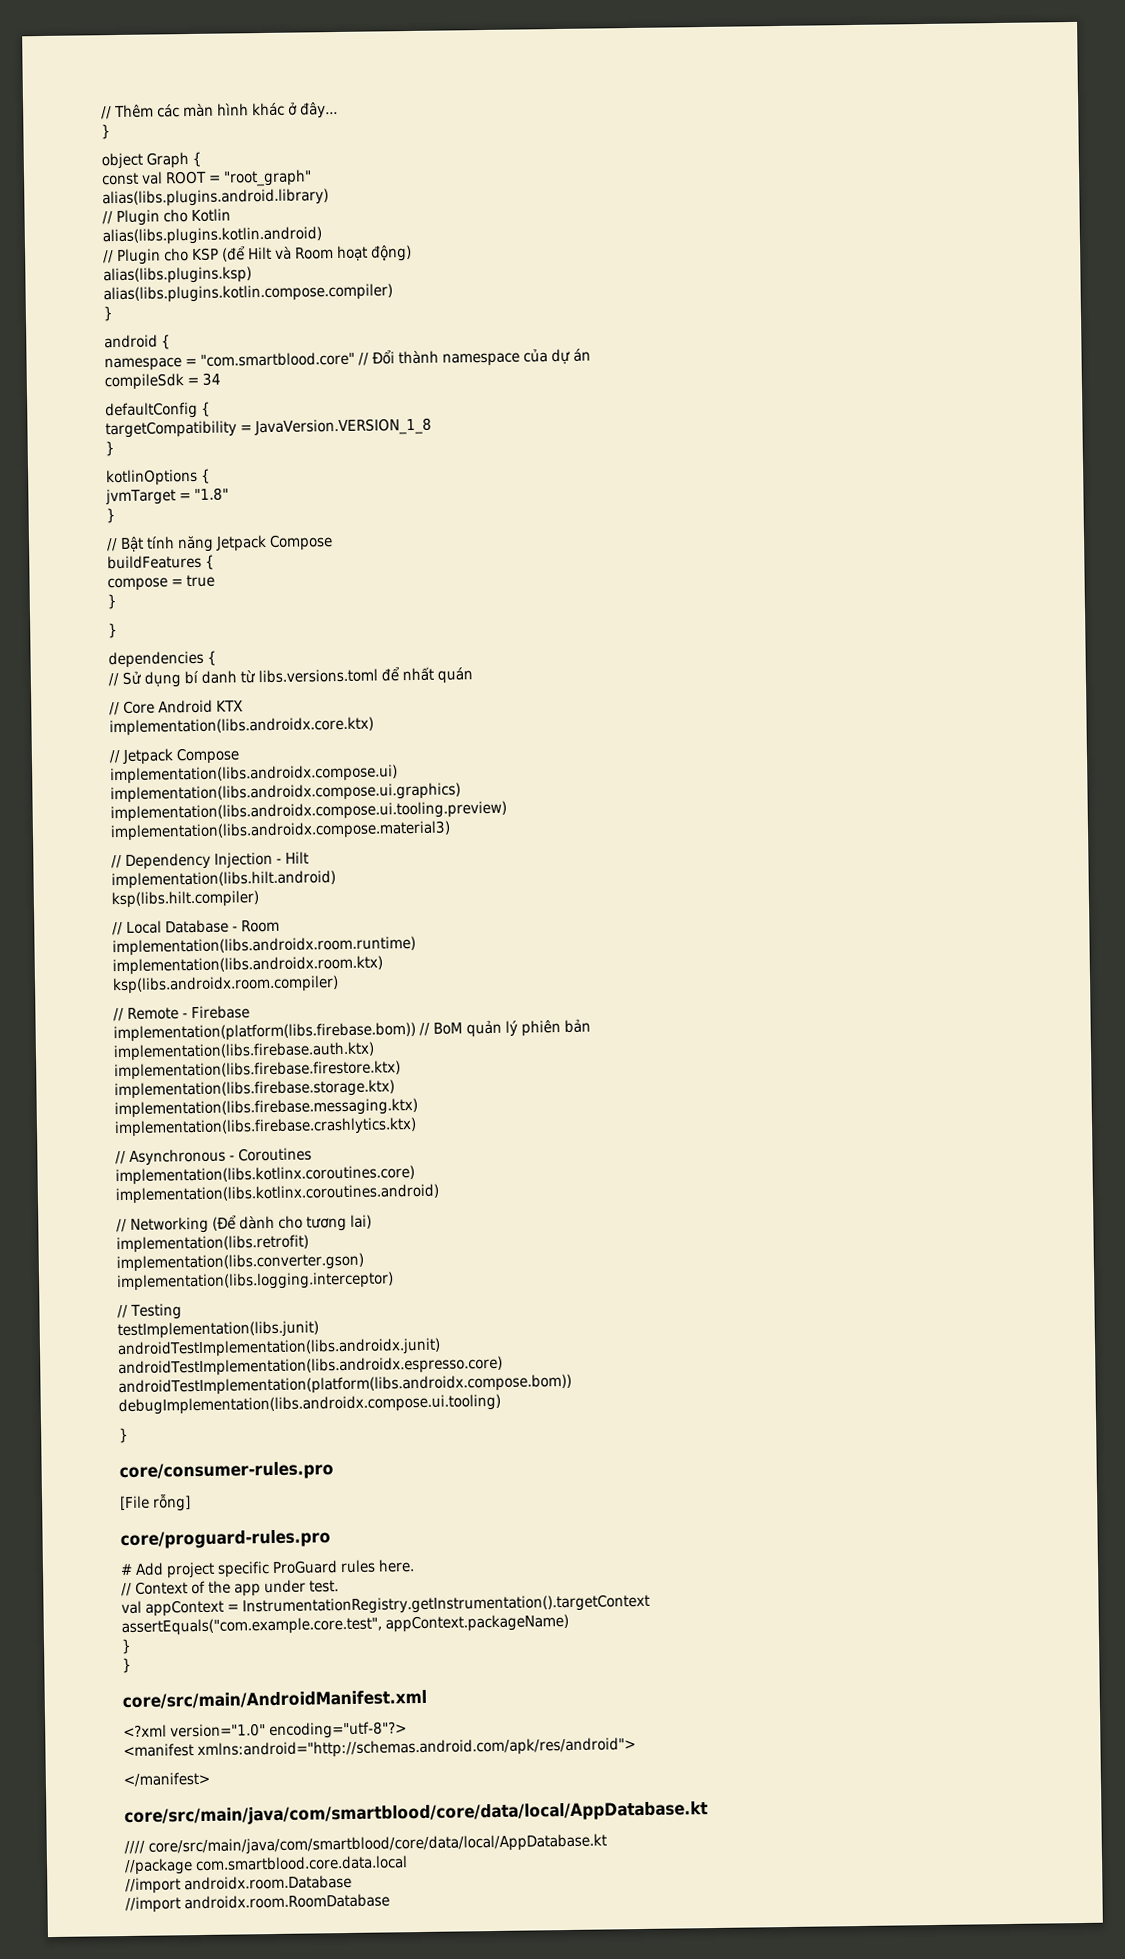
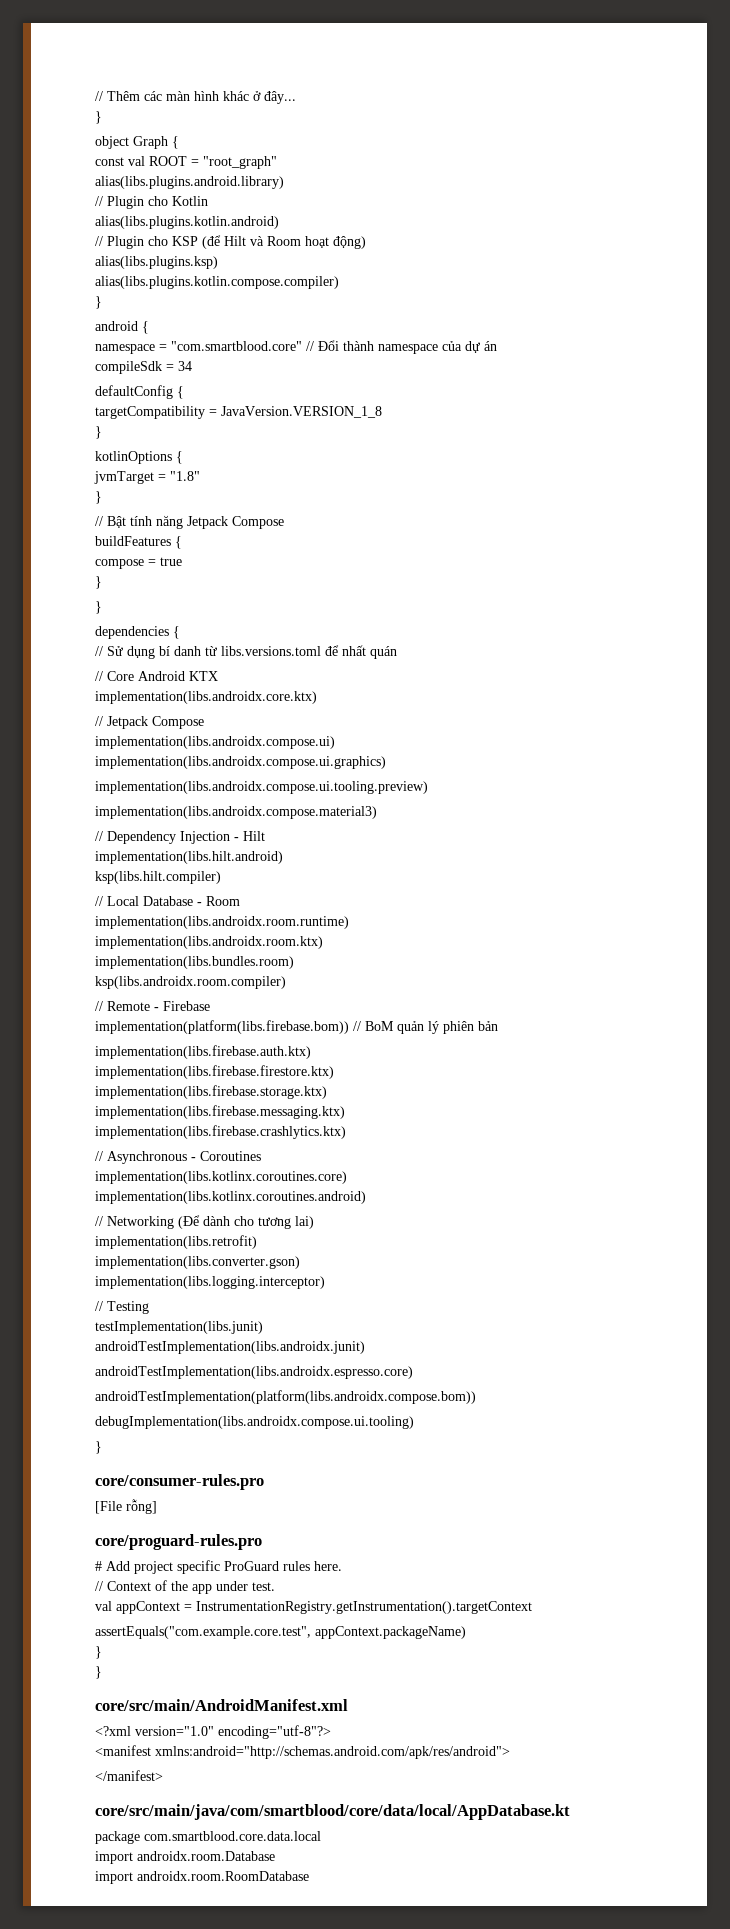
(383, 965) none -> [95,956,294,969] // implementation(libs.bundles.room)
[124,1833,608,1856] [124,1858,193,1876] //// core/src/main/java/com/smartblood/core/data/local/AppDatabase.kt // //package -> [95,1831,140,1844] package
[125,1877,181,1895] //import -> [95,1851,133,1864] import
[125,1896,181,1914] //import -> [95,1871,133,1884] import

